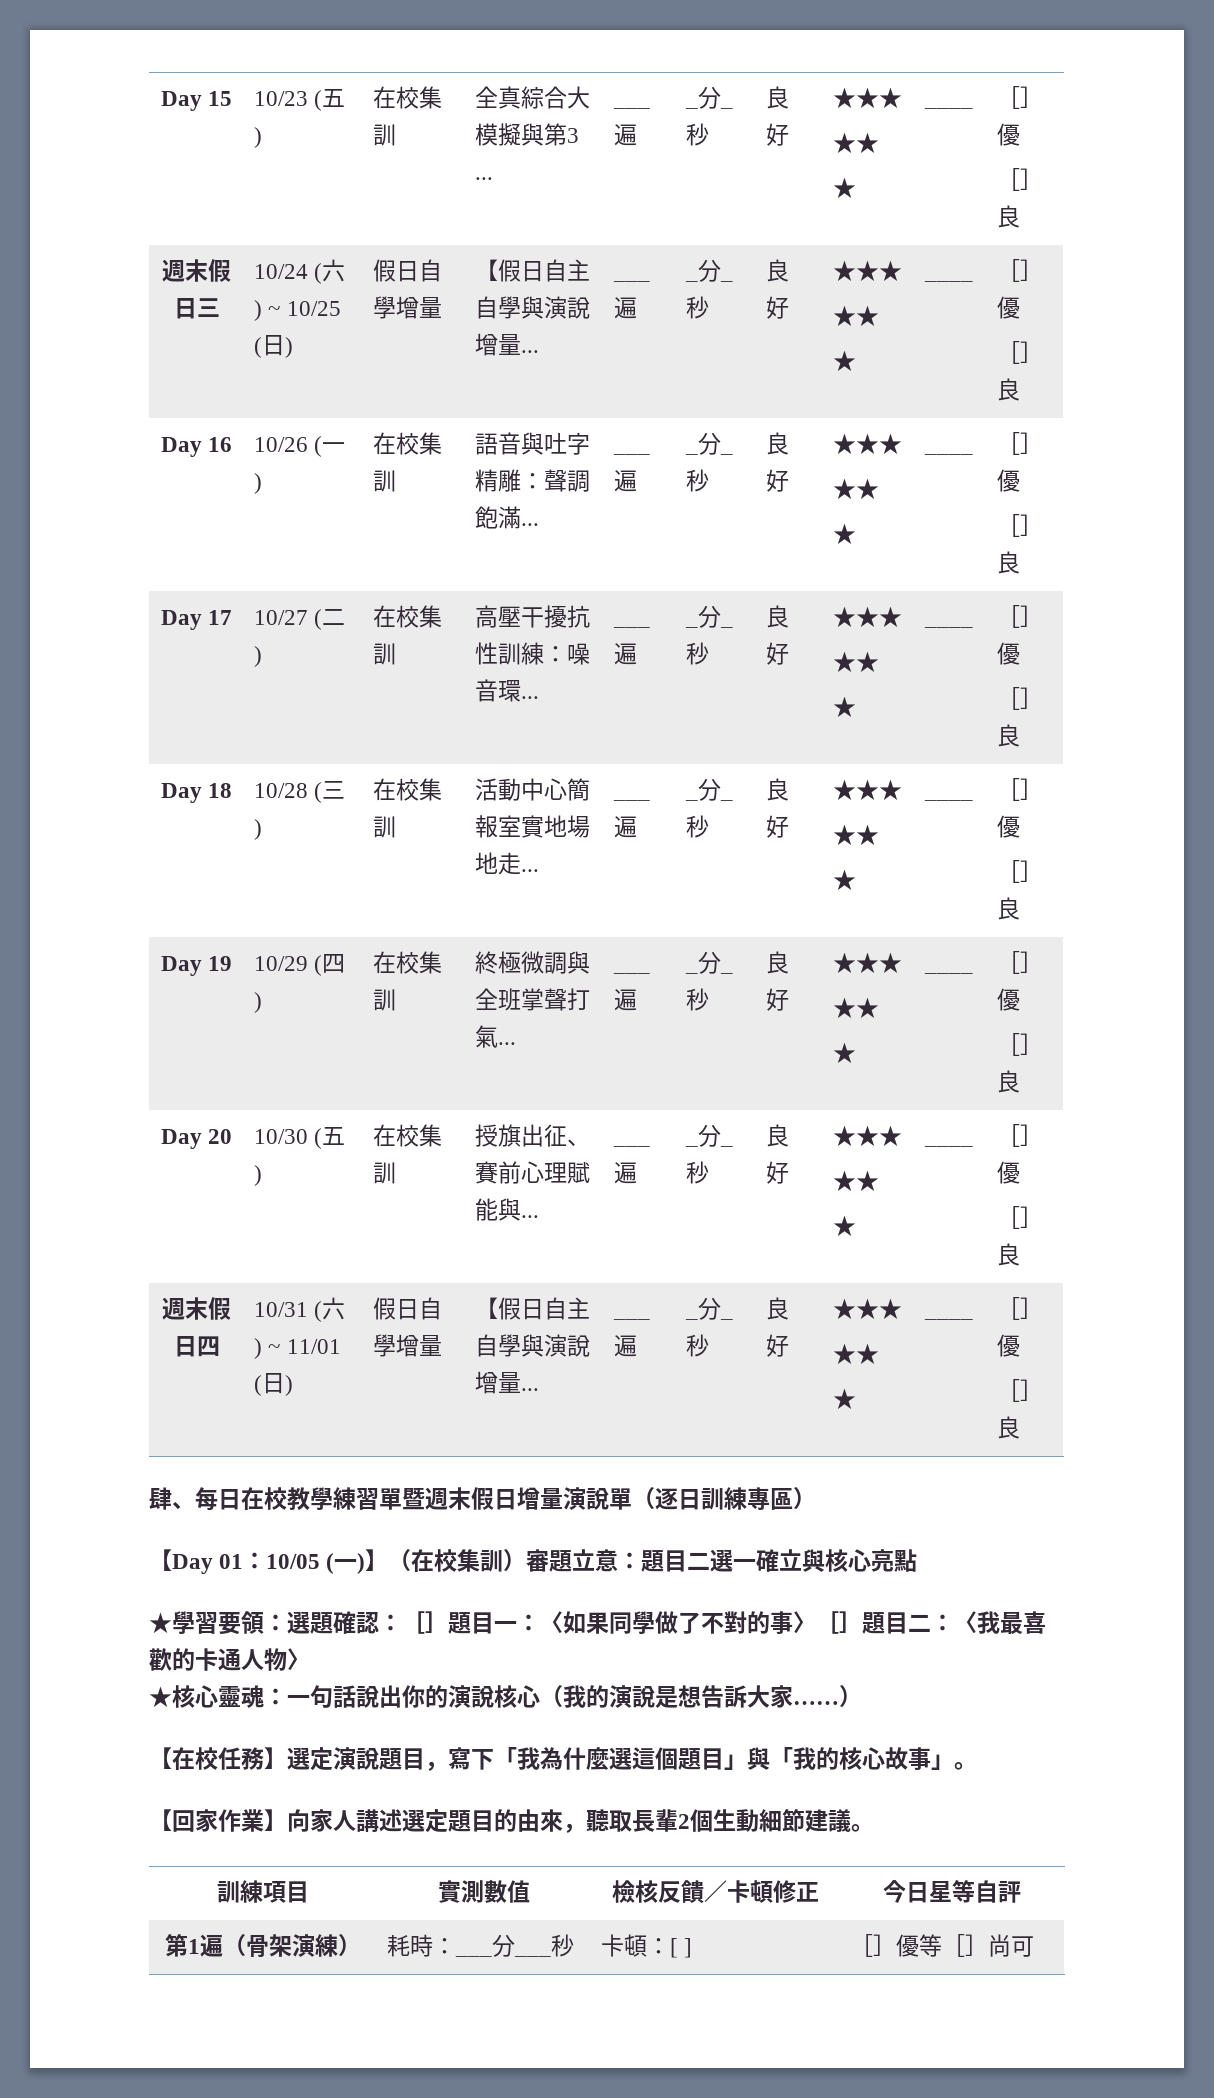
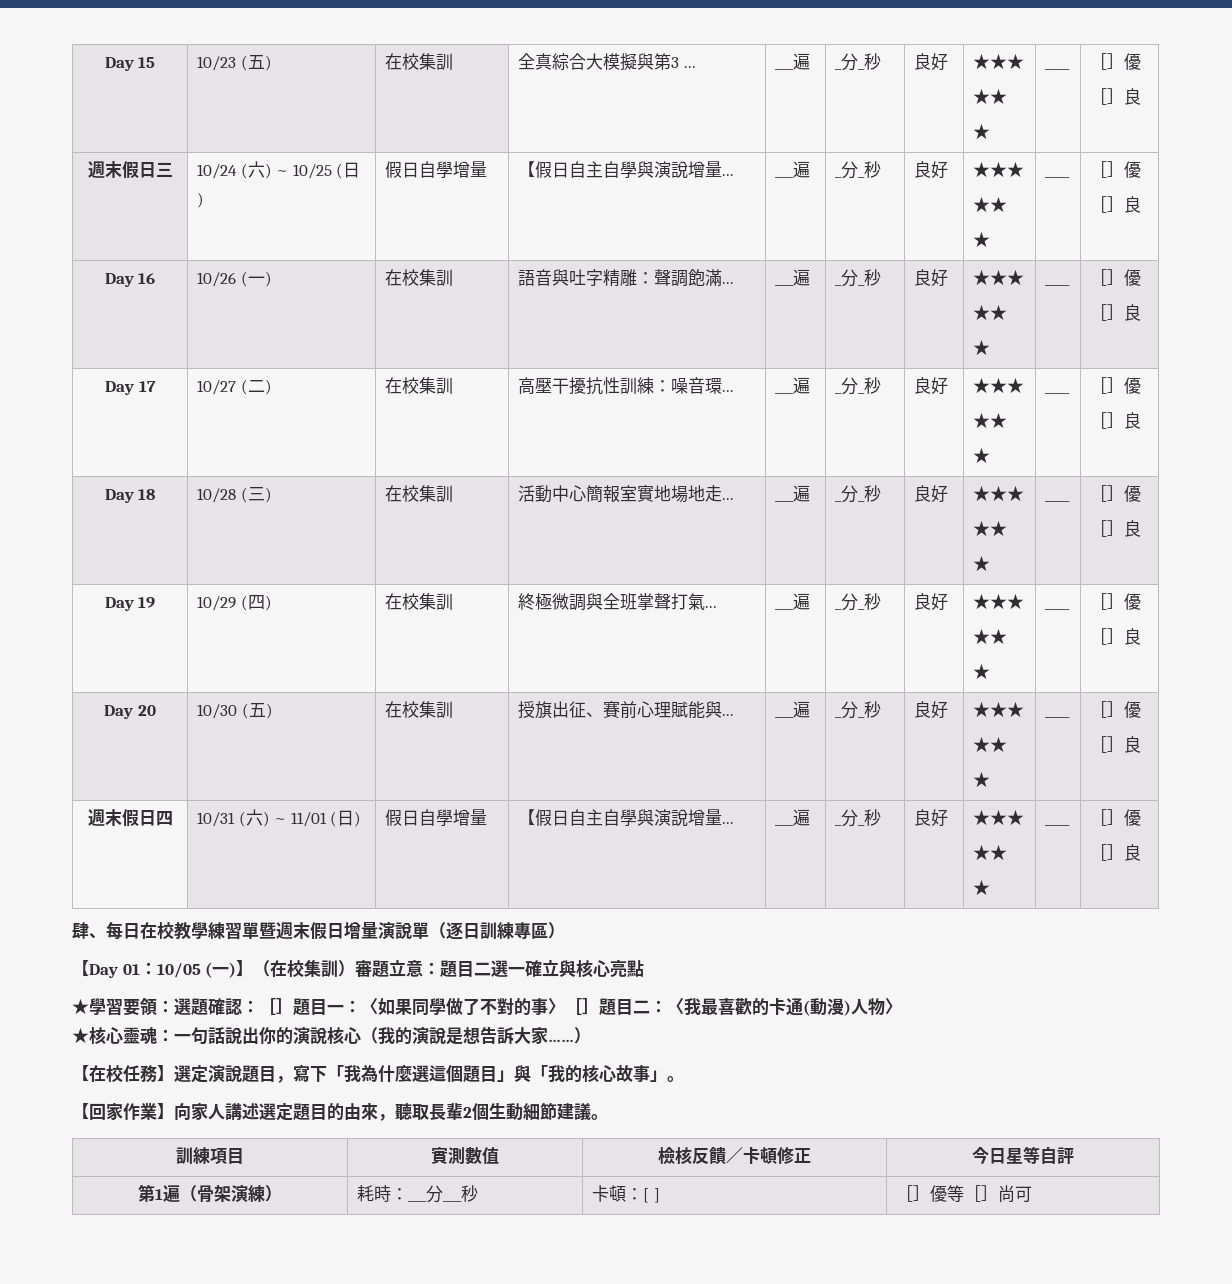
(241, 1659) none -> [803,998,851,1016] (動漫)

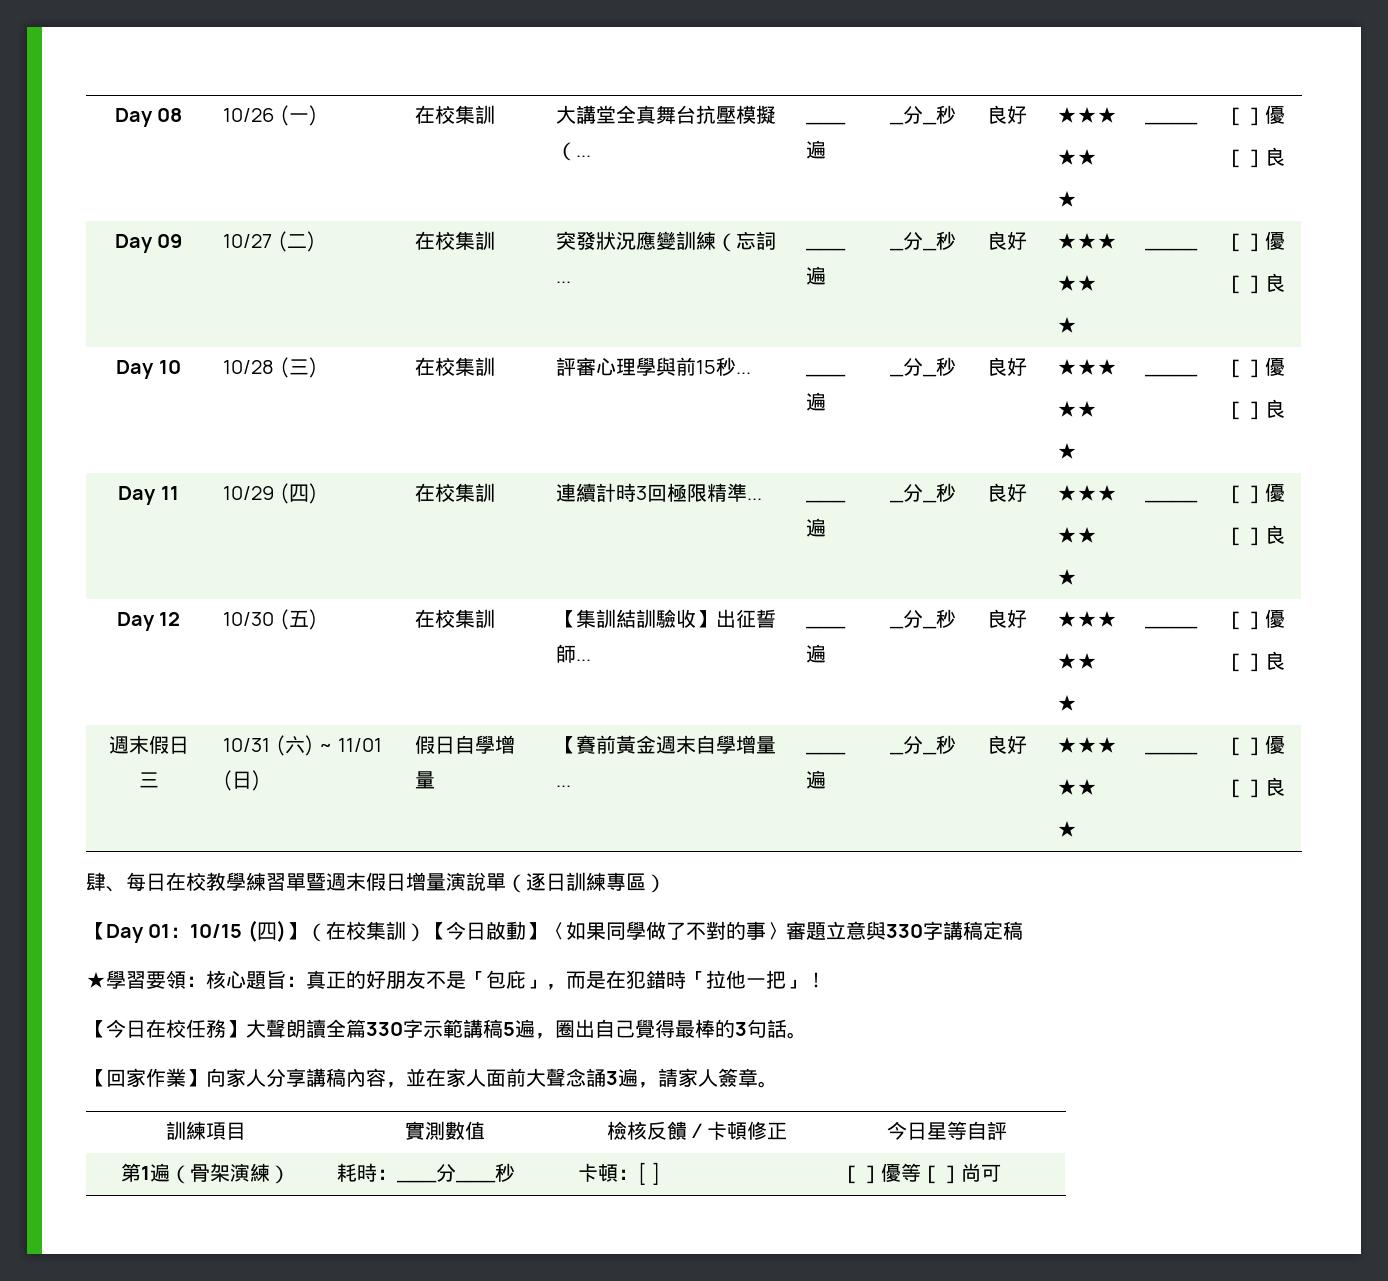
[104,57,156,71] [197,55,272,71] [385,53,454,70] [518,53,680,71] Day 15 | 10/23 (五) | 在校集訓 | 全真綜合大模擬與第3 -> [114,108,183,127] [223,105,318,126] [415,105,496,124] [556,105,777,124] [556,142,592,161] [806,122,847,125] [806,140,827,159] [890,105,957,125] [987,105,1028,124] [1057,107,1118,123] [1057,149,1098,165] [1057,191,1078,207] [1145,122,1199,125] [1225,105,1286,126] [1225,147,1286,168] [114,234,183,253] [223,231,316,252] [415,231,496,250] [556,231,777,252] [556,281,572,283] [806,248,847,251] [806,266,827,285] [890,231,957,251] [987,231,1028,250] [1057,233,1118,249] [1057,275,1098,291] [1057,317,1078,333] [1145,248,1199,251] [1225,231,1286,252] [1225,273,1286,294] [116,360,181,379] [223,357,318,378] [415,357,496,376] [556,357,752,376] [806,374,847,377] [806,392,827,411] [890,357,957,377] [987,357,1028,376] [1057,359,1118,375] [1057,401,1098,417] [1057,443,1078,459] [1145,374,1199,377] [1225,357,1286,378] [1225,399,1286,420] [118,486,179,505] [223,483,318,504] [415,483,496,502] [556,483,763,502] [806,500,847,503] [806,518,827,537] [890,483,957,503] [987,483,1028,502] [1057,485,1118,501] [1057,527,1098,543] [1057,569,1078,585] [1145,500,1199,503] [1225,483,1286,504] [1225,525,1286,546] [116,612,181,631] [223,609,318,630] [415,609,496,628] [556,609,777,628] [556,644,577,663] Day 08 | 10/26 (一) | 在校集訓 | 大講堂全真舞台抗壓模擬（... | ___遍 | _分_秒 | 良好 | ★★★ // ★★ // ★ | ____ | ［］優 // ［］良 // Day 09 | 10/27 (二) | 在校集訓 | 突發狀況應變訓練（忘詞... | ___遍 | _分_秒 | 良好 | ★★★ // ★★ // ★ | ____ | ［］優 // ［］良 // Day 10 | 10/28 (三) | 在校集訓 | 評審心理學與前15秒... | ___遍 | _分_秒 | 良好 | ★★★ // ★★ // ★ | ____ | ［］優 // ［］良 // Day 11 | 10/29 (四) | 在校集訓 | 連續計時3回極限精準... | ___遍 | _分_秒 | 良好 | ★★★ // ★★ // ★ | ____ | ［］優 // ［］良 // Day 12 | 10/30 (五) | 在校集訓 | 【集訓結訓驗收】出征誓師
[197,161,361,179] [197,192,205,208] [385,161,488,178] [518,161,735,178] [775,161,811,178] [835,161,882,179] [914,161,949,179] [973,162,1025,178] [973,197,1008,213] [973,232,991,248] [1045,176,1071,178] [1090,161,1142,178] [1090,196,1142,213] [104,273,156,287] [197,271,272,287] [385,269,454,286] [518,268,735,287] [775,269,811,286] [835,269,882,287] [914,269,949,287] [973,270,1025,286] [973,305,1008,321] [973,340,991,356] [1045,284,1071,286] [1090,269,1142,286] [1090,304,1142,321] [105,381,156,395] [197,379,272,395] [385,377,454,394] [518,377,735,395] [775,377,811,394] [835,377,882,395] [914,377,949,395] [973,378,1025,394] [973,413,1008,429] [973,448,991,464] [1045,392,1071,394] [1090,377,1142,394] [1090,412,1142,429] [104,489,156,503] [197,487,272,503] [385,485,454,502] [518,485,735,503] [775,485,811,502] [835,485,882,503] [914,485,949,503] [973,486,1025,502] [973,521,1008,537] [973,556,991,572] [1045,500,1071,502] [1090,485,1142,502] [1090,520,1142,537] [104,597,156,611] [197,595,272,611] [385,593,454,610] [518,593,718,611] [775,593,811,610] [835,593,882,611] [914,593,949,611] [973,594,1025,610] [973,629,1008,645] [973,664,991,680] [1045,608,1071,610] [1090,593,1142,610] [1090,628,1142,645] [104,705,156,719] [197,703,273,719] [385,701,454,718] [518,701,735,719] [775,701,811,718] [835,701,882,719] [914,701,949,719] [973,702,1025,718] [973,737,1008,753] [973,772,991,788] [1045,716,1071,718] [1090,701,1142,718] [1090,736,1142,753] [87,809,173,826] | 10/24 (六) ~ 10/25 (日) | 假日自學增量 | 【假日自主自學與演說增量... | ___遍 | _分_秒 | 良好 | ★★★ // ★★ // ★ | ____ | ［］優 // ［］良 // Day 16 | 10/26 (一) | 在校集訓 | 語音與吐字精雕：聲調飽滿... | ___遍 | _分_秒 | 良好 | ★★★ // ★★ // ★ | ____ | ［］優 // ［］良 // Day 17 | 10/27 (二) | 在校集訓 | 高壓干擾抗性訓練：噪音環... | ___遍 | _分_秒 | 良好 | ★★★ // ★★ // ★ | ____ | ［］優 // ［］良 // Day 18 | 10/28 (三) | 在校集訓 | 活動中心簡報室實地場地走... | ___遍 | _分_秒 | 良好 | ★★★ // ★★ // ★ | ____ | ［］優 // ［］良 // Day 19 | 10/29 (四) | 在校集訓 | 終極微調與全班掌聲打氣... | ___遍 | _分_秒 | 良好 | ★★★ // ★★ // ★ | ____ | ［］優 // ［］良 // Day 20 | 10/30 (五) | 在校集訓 | 授旗出征、賽前心理賦能與... | ___遍 | _分_秒 | 良好 | ★★★ // ★★ // ★ | ____ | ［］優 // ［］良 // 週末假日四 -> (159, 780) none
[535,809,689,826] 假日自主自學與演說 -> [576,735,737,754] 賽前黃金週末自學
[156,962,230,978] 10/05 (一 -> [190,920,277,942] 10/15 (四
[355,960,645,978] [72,998,361,1016] 審題立意：題目二選一確立與核心亮點 // ★學習要領：選題確認：［］題目一： -> [425,921,546,940] 【今日啟動】
[565,997,902,1016] [72,1026,591,1045] [72,1065,89,1082] ［］題目二：〈我最喜歡的卡通(動漫)人物〉 // ★核心靈魂：一句話說出你的演說核心（我的演說是想告訴大家……） // 【 -> [785,921,1023,940] [86,970,826,990] [86,1019,146,1038] 審題立意與330字講稿定稿 // ★學習要領：核心題旨：真正的好朋友不是「包庇」，而是在犯錯時「拉他一把」！ // 【今日
[174,1065,667,1083] 選定演說題目，寫下「我為什麼選這個題目」與「我的核心故事」 -> [246,1019,787,1039] 大聲朗讀全篇330字示範講稿5遍，圈出自己覺得最棒的3句話
[225,1102,591,1121] 講述選定題目的由來，聽取長輩2個生動細節建議 -> [266,1068,758,1088] 分享講稿內容，並在家人面前大聲念誦3遍，請家人簽章

